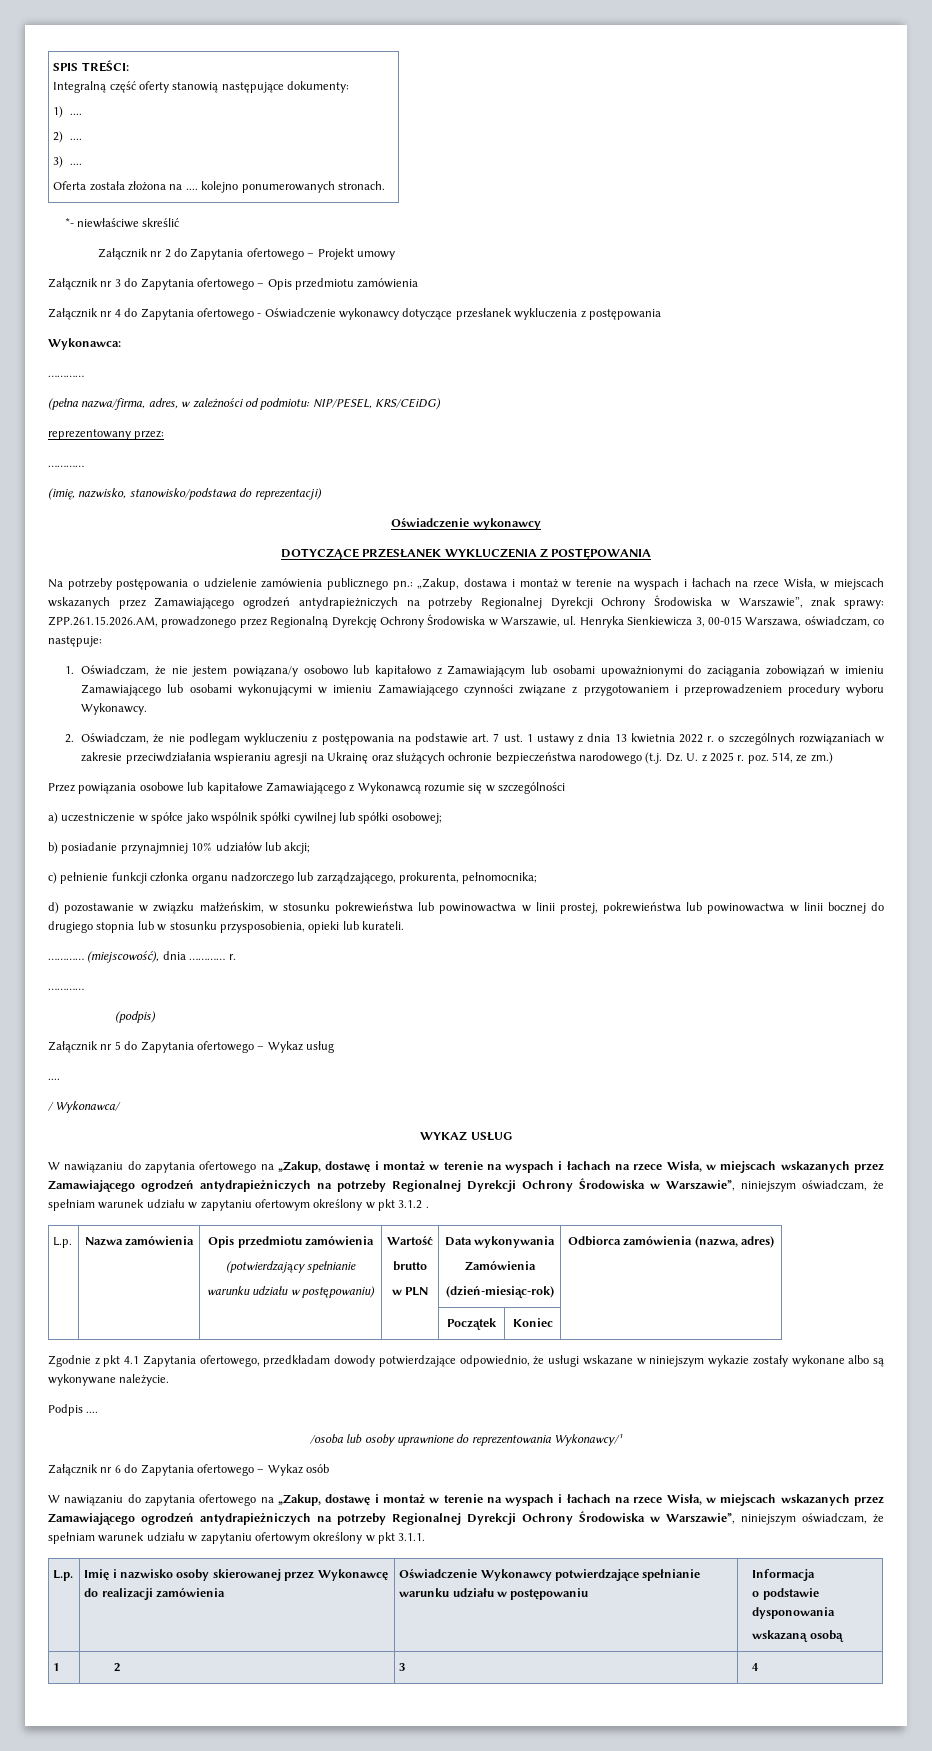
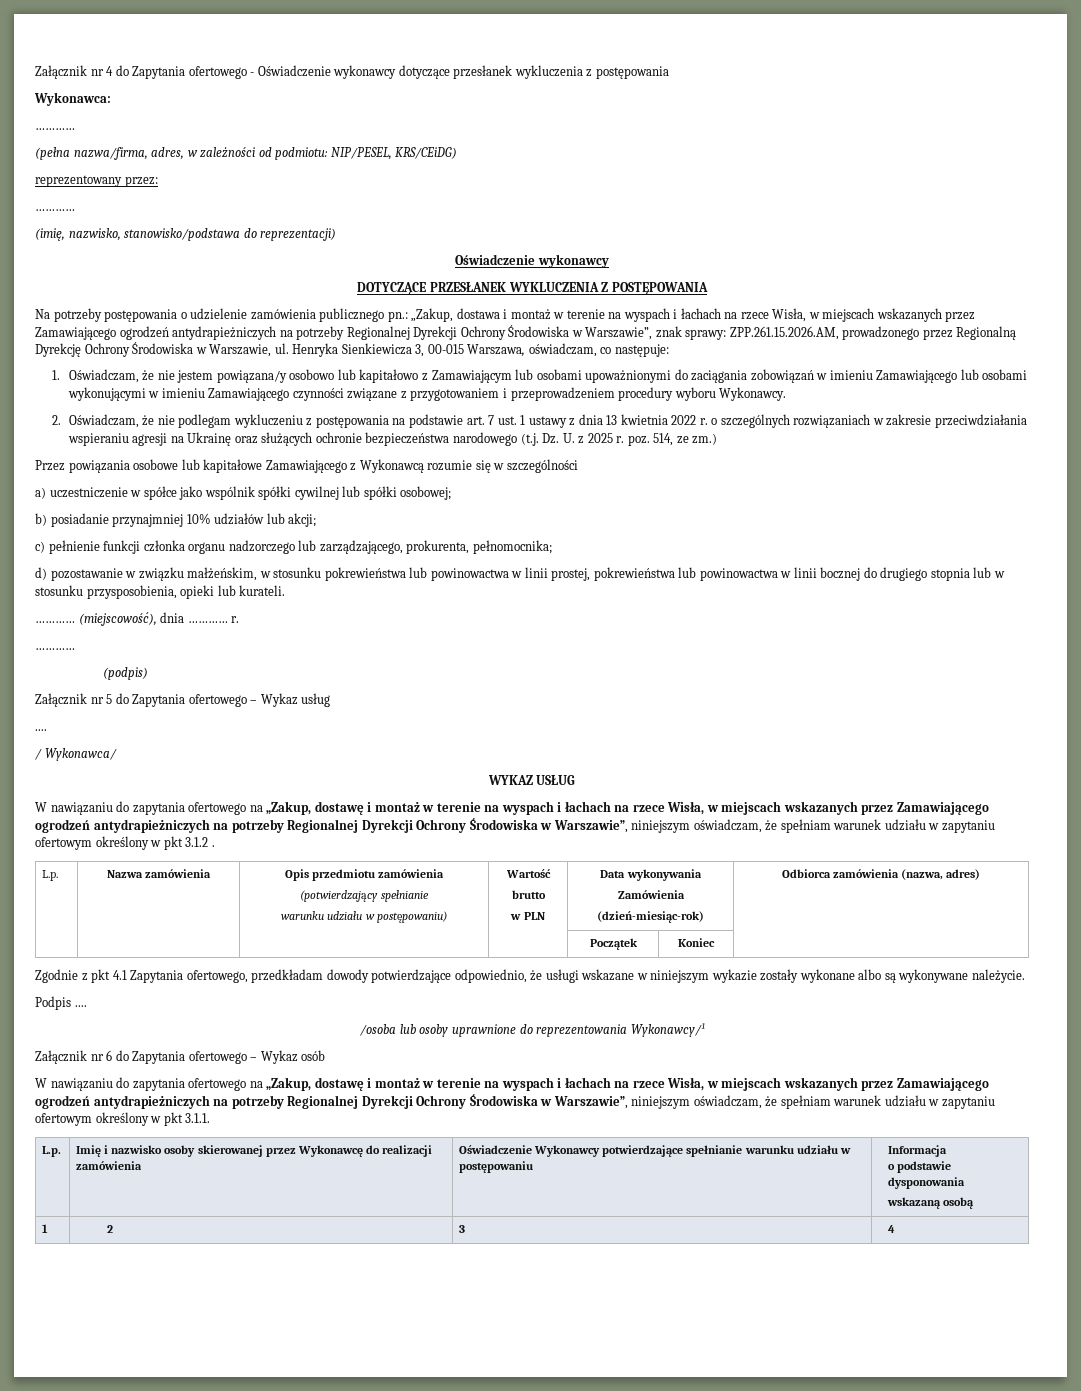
[53,60,129,72] [53,81,350,93] [53,106,82,118] [53,131,82,143] [53,156,82,168] [53,181,385,193] [64,218,180,228] [97,248,395,260] [48,278,419,290] SPIS TREŚCI: // Integralną część oferty stanowią następujące dokumenty: // 1) .... // 2) .... // 3) .... // Oferta została złożona na .... kolejno ponumerowanych stronach. // *- niewłaściwe skreślić // Załącznik nr 2 do Zapytania ofertowego – Projekt umowy // Załącznik nr 3 do Zapytania ofertowego – Opis przedmiotu zamówienia // -> (35, 72) none

